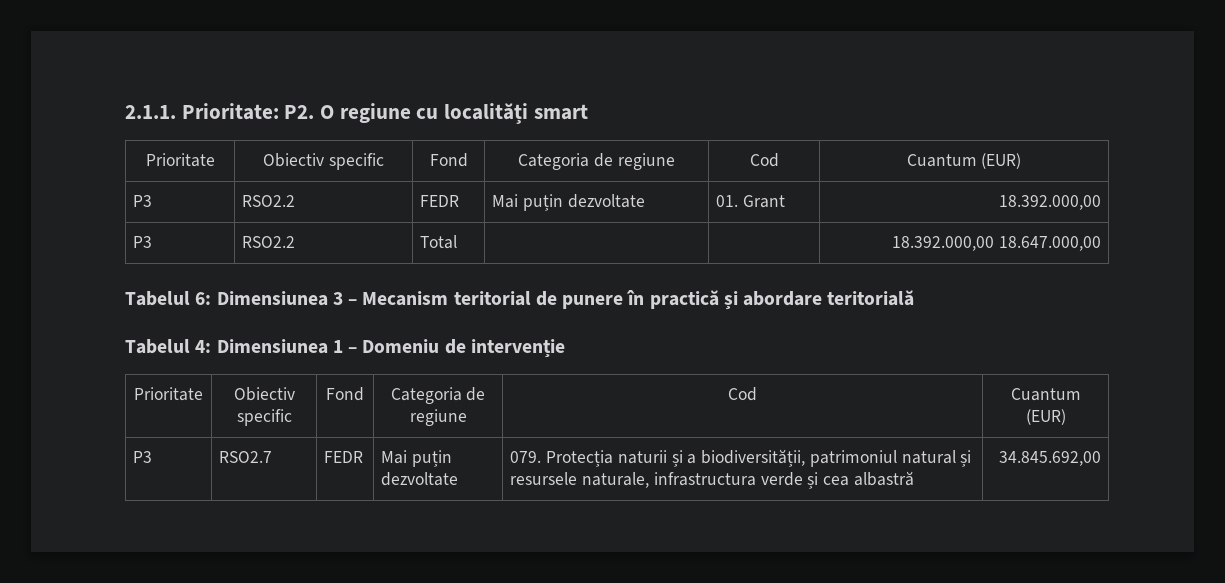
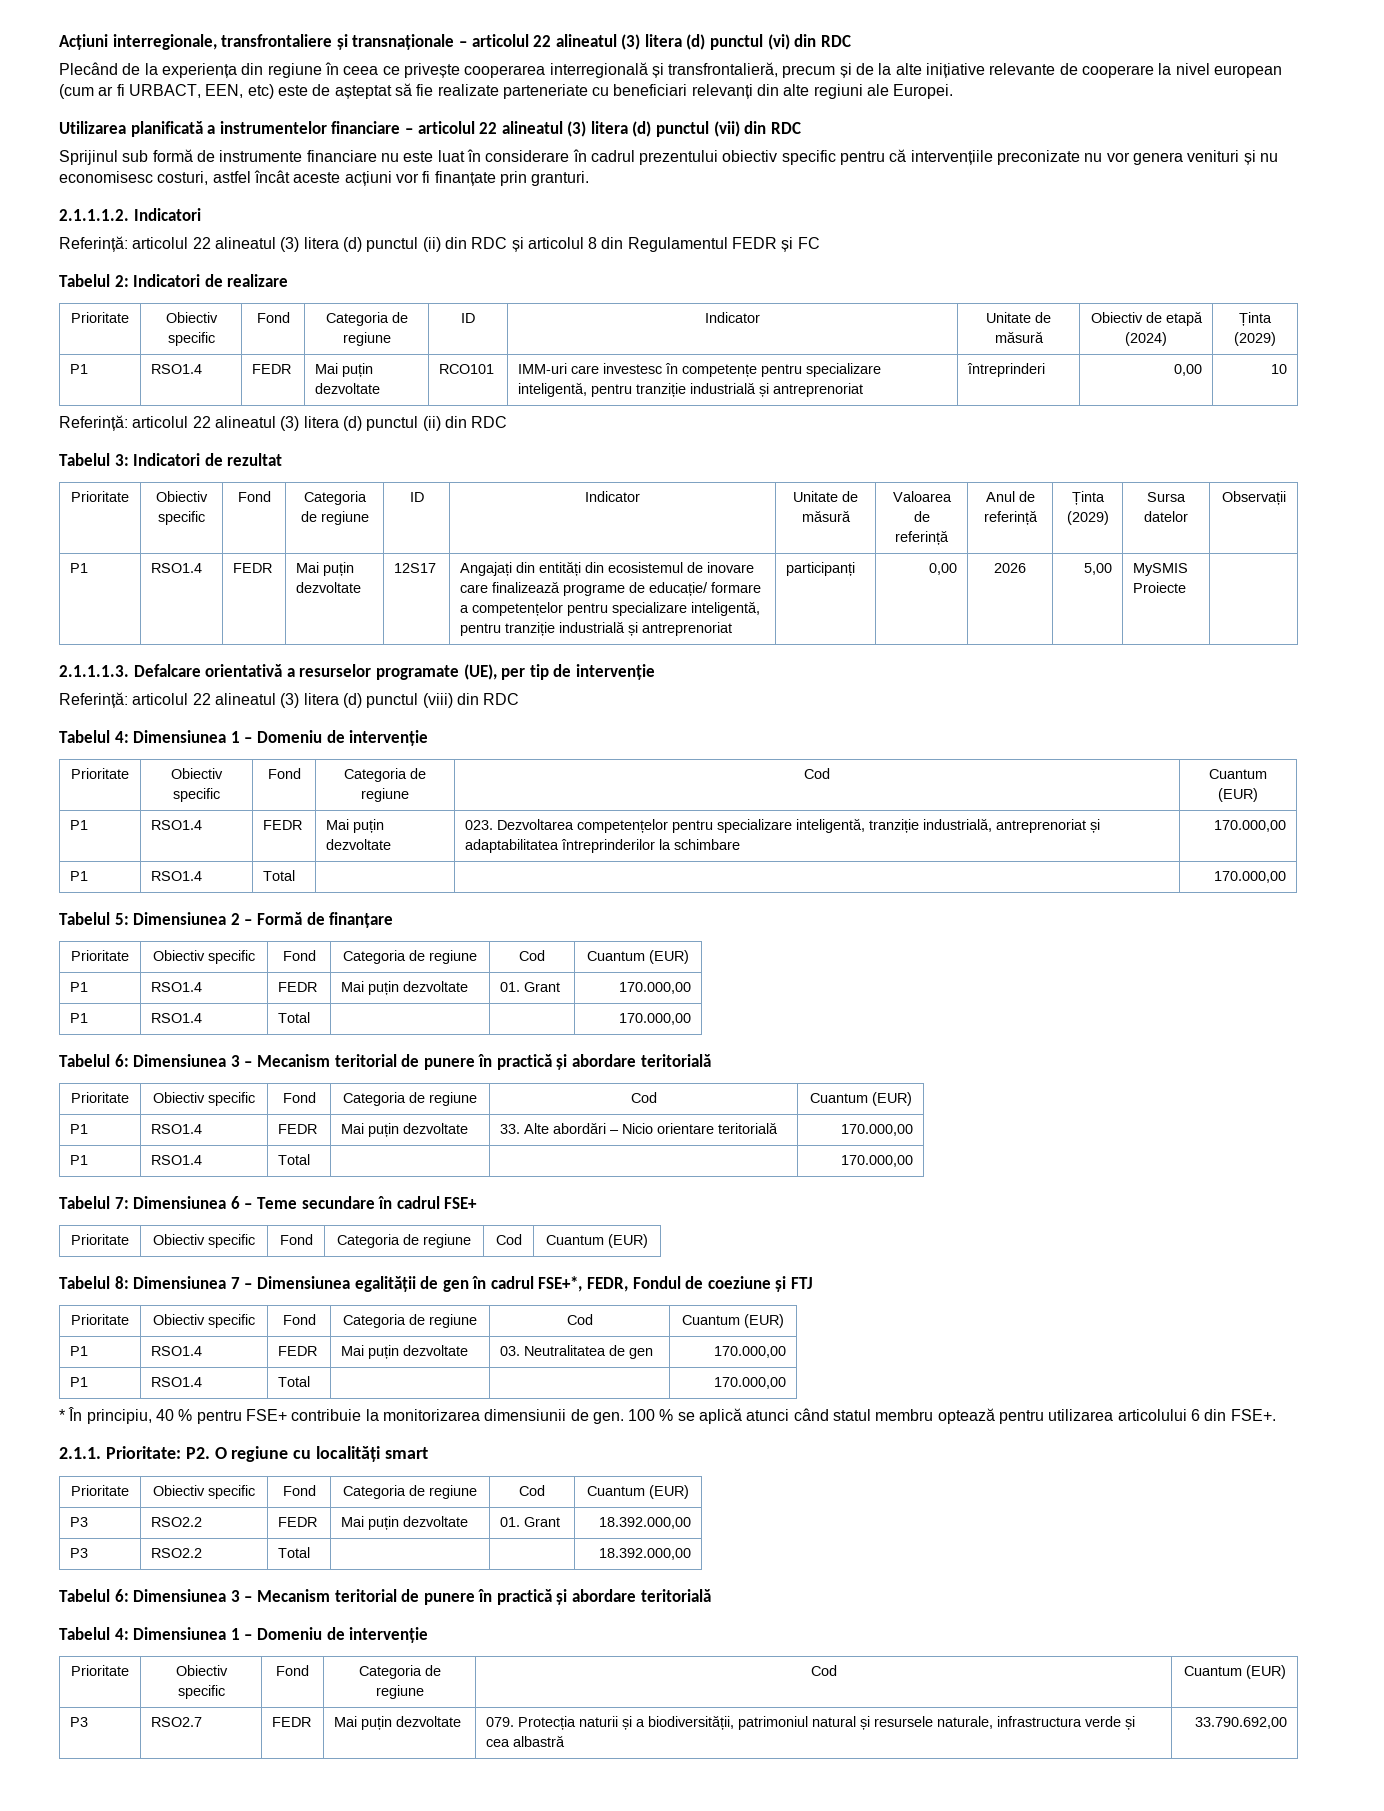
(125, 112) none -> [59,34,851,50] [59,62,1283,78] [59,83,954,99] [59,121,801,137] [59,149,1278,165] [59,170,590,186] [59,208,201,221] [59,236,820,252] [59,274,289,287] [71,312,129,323] [165,312,218,323] [167,332,215,346] [256,312,290,323] [325,312,408,326] [342,332,391,346] [461,313,475,323] [704,312,760,323] [985,312,1051,323] [994,331,1044,343] [1090,311,1203,326] [1125,332,1167,346] [1239,312,1272,326] [1234,332,1276,346] [70,364,89,374] [151,364,203,374] [252,364,292,374] [315,363,374,377] [315,383,381,394] [439,364,495,374] [518,363,882,377] [518,382,864,397] [967,363,1046,377] [1173,364,1202,376] [1270,364,1287,374] [59,415,508,431] [59,453,283,466] [71,491,129,502] [156,491,208,502] [158,511,205,525] [237,491,271,502] [303,491,367,505] [300,511,369,525] [409,492,424,502] [584,491,640,502] [792,491,858,502] [801,510,851,522] [892,491,952,502] [913,511,930,522] [894,530,949,545] [985,491,1035,502] [983,510,1038,525] [1071,491,1105,505] [1066,511,1109,525] [1147,492,1186,502] [1144,511,1188,522] [1221,491,1286,505] [70,563,89,573] [151,563,203,573] [233,563,273,573] [296,562,355,576] [296,582,362,593] [394,563,437,573] [460,561,755,576] [460,581,762,596] [460,601,761,616] [460,621,733,636] [786,562,856,576] [928,563,957,575] [994,563,1026,573] [1083,563,1112,575] [1133,563,1189,576] [1133,582,1187,593] [59,664,655,680] [59,692,520,708] [59,730,429,746] [71,768,129,779] [171,768,223,779] [173,788,220,802] [267,768,301,779] [344,768,426,782] [361,788,409,802] [803,768,830,779] [1209,769,1267,779] [1218,788,1258,802] [70,820,89,830] [151,820,203,830] [263,820,303,830] [326,819,385,833] [326,839,392,850] [465,818,1101,833] [465,839,741,853] [1213,820,1286,832] [70,871,89,881] [151,871,203,881] [263,870,296,881] [1213,871,1286,883] [59,912,394,928] [71,950,129,961] [153,950,255,964] [282,950,316,961] [343,950,477,964] [519,950,545,961] [586,950,689,964] [70,982,89,992] [151,982,203,992] [278,982,318,992] [341,981,469,995] [500,982,561,992] [618,982,691,994] [70,1013,89,1023] [151,1013,203,1023] [278,1012,311,1023] [618,1013,691,1025] [59,1054,711,1070] [71,1092,129,1103] [153,1092,255,1106] [282,1092,316,1103] [343,1092,477,1106] [630,1092,657,1103] [809,1092,912,1106] [70,1124,89,1134] [151,1124,203,1134] [278,1124,318,1134] [341,1123,469,1137] [500,1122,779,1134] [840,1124,913,1136] [70,1155,89,1165] [151,1155,203,1165] [278,1154,311,1165] [840,1155,913,1167] [59,1196,478,1209] [71,1234,129,1245] [153,1234,255,1248] [279,1234,313,1245] [337,1234,471,1248] [495,1234,522,1245] [546,1234,648,1248] [59,1276,814,1292] [71,1314,129,1325] [153,1314,255,1328] [282,1314,316,1325] [343,1314,477,1328] [566,1314,593,1325] [681,1314,784,1328] [70,1346,89,1356] [151,1346,203,1356] [278,1346,318,1356] [341,1345,469,1359] [500,1345,654,1359] [713,1346,786,1358] [70,1377,89,1387] [151,1377,203,1387] [278,1376,311,1387] [713,1377,786,1389] [59,1407,1276,1424] Acțiuni interregionale, transfrontaliere și transnaționale – articolul 22 alineatul (3) litera (d) punctul (vi) din RDC // Plecând de la experiența din regiune în ceea ce privește cooperarea interregională și transfrontalieră, precum și de la alte inițiative relevante de cooperare la nivel european (cum ar fi URBACT, EEN, etc) este de așteptat să fie realizate parteneriate cu beneficiari relevanți din alte regiuni ale Europei. // Utilizarea planificată a instrumentelor financiare – articolul 22 alineatul (3) litera (d) punctul (vii) din RDC // Sprijinul sub formă de instrumente financiare nu este luat în considerare în cadrul prezentului obiectiv specific pentru că intervențiile preconizate nu vor genera venituri și nu economisesc costuri, astfel încât aceste acțiuni vor fi finanțate prin granturi. // 2.1.1.1.2. Indicatori // Referință: articolul 22 alineatul (3) litera (d) punctul (ii) din RDC și articolul 8 din Regulamentul FEDR și FC // Tabelul 2: Indicatori de realizare // Prioritate | Obiectiv specific | Fond | Categoria de regiune | ID | Indicator | Unitate de măsură | Obiectiv de etapă (2024) | Ținta (2029) // P1 | RSO1.4 | FEDR | Mai puțin dezvoltate | RCO101 | IMM-uri care investesc în competențe pentru specializare inteligentă, pentru tranziție industrială și antreprenoriat | întreprinderi | 0,00 | 10 // Referință: articolul 22 alineatul (3) litera (d) punctul (ii) din RDC // Tabelul 3: Indicatori de rezultat // Prioritate | Obiectiv specific | Fond | Categoria de regiune | ID | Indicator | Unitate de măsură | Valoarea de referință | Anul de referință | Ținta (2029) | Sursa datelor | Observații // P1 | RSO1.4 | FEDR | Mai puțin dezvoltate | 12S17 | Angajați din entități din ecosistemul de inovare care finalizează programe de educație/ formare a competențelor pentru specializare inteligentă, pentru tranziție industrială și antreprenoriat | participanți | 0,00 | 2026 | 5,00 | MySMIS Proiecte | // 2.1.1.1.3. Defalcare orientativă a resurselor programate (UE), per tip de intervenție // Referință: articolul 22 alineatul (3) litera (d) punctul (viii) din RDC // Tabelul 4: Dimensiunea 1 – Domeniu de intervenție // Prioritate | Obiectiv specific | Fond | Categoria de regiune | Cod | Cuantum (EUR) // P1 | RSO1.4 | FEDR | Mai puțin dezvoltate | 023. Dezvoltarea competențelor pentru specializare inteligentă, tranziție industrială, antreprenoriat și adaptabilitatea întreprinderilor la schimbare | 170.000,00 // P1 | RSO1.4 | Total | | | 170.000,00 // Tabelul 5: Dimensiunea 2 – Formă de finanțare // Prioritate | Obiectiv specific | Fond | Categoria de regiune | Cod | Cuantum (EUR) // P1 | RSO1.4 | FEDR | Mai puțin dezvoltate | 01. Grant | 170.000,00 // P1 | RSO1.4 | Total | | | 170.000,00 // Tabelul 6: Dimensiunea 3 – Mecanism teritorial de punere în practică și abordare teritorială // Prioritate | Obiectiv specific | Fond | Categoria de regiune | Cod | Cuantum (EUR) // P1 | RSO1.4 | FEDR | Mai puțin dezvoltate | 33. Alte abordări – Nicio orientare teritorială | 170.000,00 // P1 | RSO1.4 | Total | | | 170.000,00 // Tabelul 7: Dimensiunea 6 – Teme secundare în cadrul FSE+ // Prioritate | Obiectiv specific | Fond | Categoria de regiune | Cod | Cuantum (EUR) // Tabelul 8: Dimensiunea 7 – Dimensiunea egalității de gen în cadrul FSE+*, FEDR, Fondul de coeziune și FTJ // Prioritate | Obiectiv specific | Fond | Categoria de regiune | Cod | Cuantum (EUR) // P1 | RSO1.4 | FEDR | Mai puțin dezvoltate | 03. Neutralitatea de gen | 170.000,00 // P1 | RSO1.4 | Total | | | 170.000,00 // * În principiu, 40 % pentru FSE+ contribuie la monitorizarea dimensiunii de gen. 100 % se aplică atunci când statul membru optează pentru utilizarea articolului 6 din FSE+. //
[998,236,1101,251] 18.647.000,00 -> (691, 1554) none
[998,451,1101,466] 34.845.692,00 -> [1194,1717,1287,1729] 33.790.692,00

